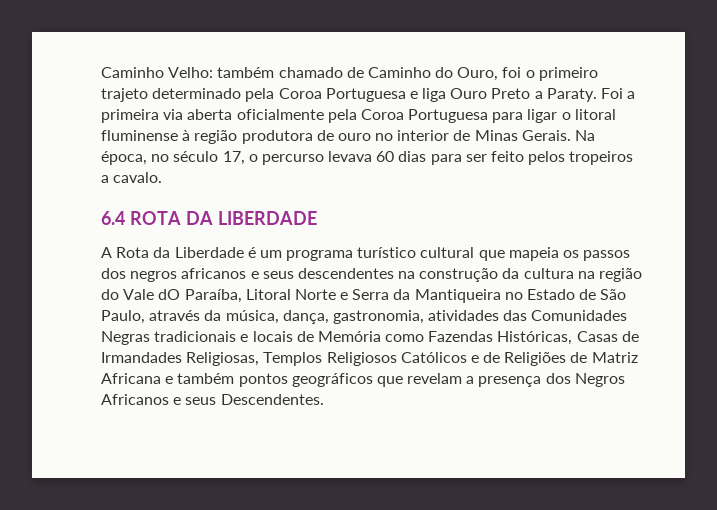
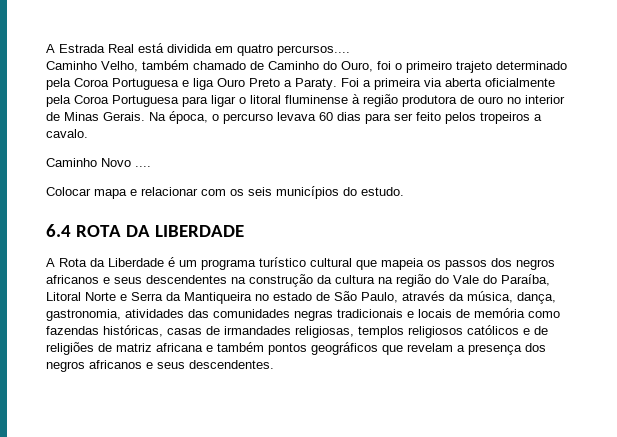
[101,67,214,78] Caminho Velho: -> [46,43,350,56] [46,61,138,72] A Estrada Real está dividida em quatro percursos.... // Caminho Velho,
[151,151,245,165] no século 17, -> (208, 117) none
(163, 177) none -> [46,158,151,167] [46,186,404,199] // Caminho Novo .... // Colocar mapa e relacionar com os seis municípios do estudo.
[158,289,181,300] dO -> [483,275,497,284] do
[527,289,576,300] Estado -> [273,292,312,301] estado
[531,310,628,321] [101,331,150,345] Comunidades Negras -> [213,309,333,321] comunidades negras
[317,331,639,345] [101,352,638,366] [101,373,161,384] Memória como Fazendas Históricas, Casas de Irmandades Religiosas, Templos Religiosos Católicos e de Religiões de Matriz Africana -> [474,308,560,318] [46,325,548,338] [46,342,203,355] memória como fazendas históricas, casas de irmandades religiosas, templos religiosos católicos e de religiões de matriz africana
[574,373,625,387] [101,394,324,405] Negros Africanos e seus Descendentes. -> [46,360,274,372] negros africanos e seus descendentes.

